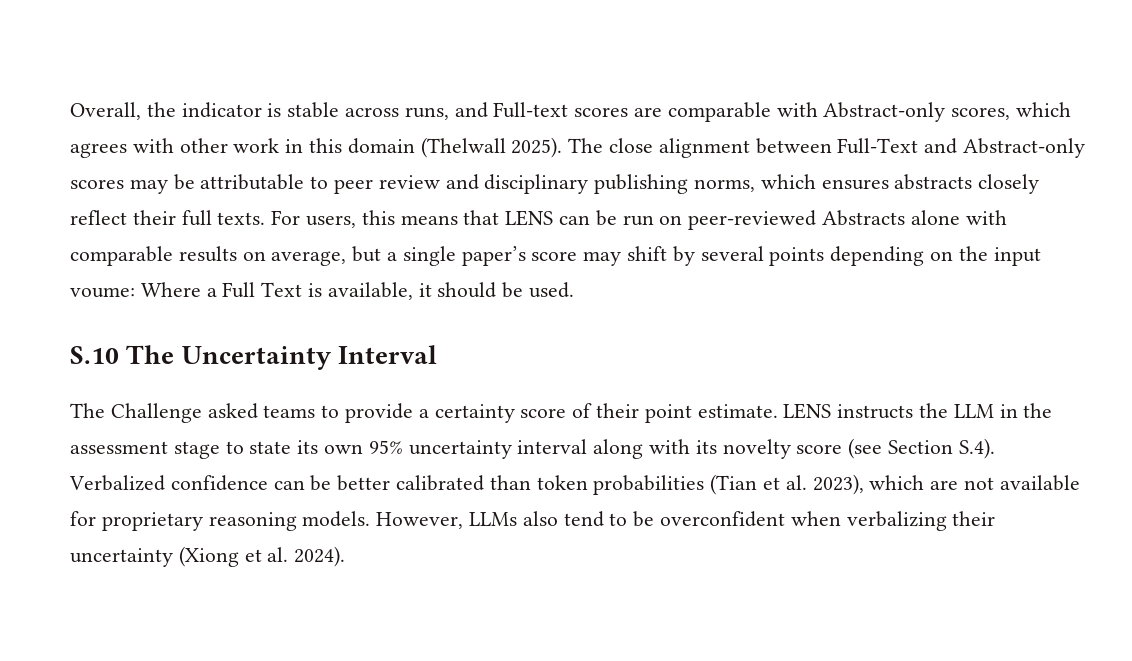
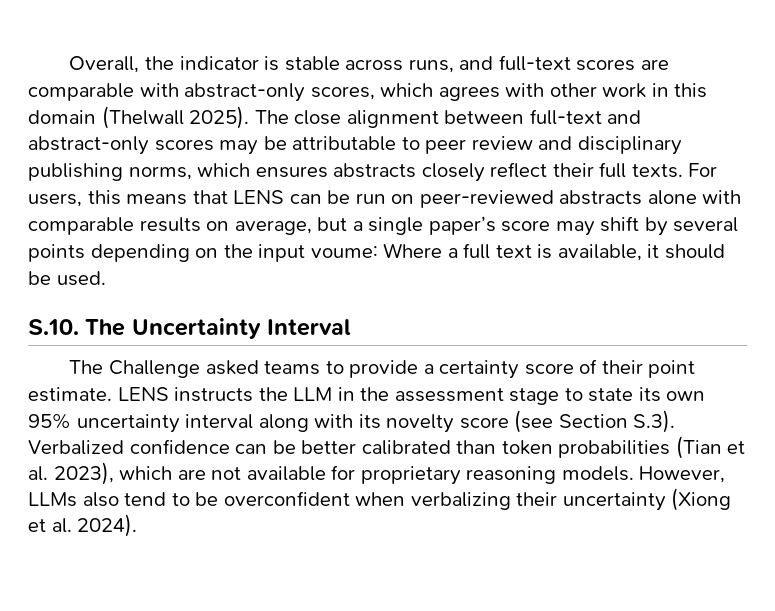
[493,102,569,118] Full-text -> [498,55,571,71] full-text
[823,102,946,122] Abstract-only -> [184,83,306,102] abstract-only
[837,138,1086,158] Full-Text and Abstract-only -> [529,109,642,125] [28,136,149,155] full-text and abstract-only
[822,210,906,226] Abstracts -> [559,190,643,205] abstracts
[222,282,303,298] Full Text -> [463,243,532,259] full text
[70,346,119,364] S.10 -> [28,319,79,335] S.10.
[958,438,995,459] S.4). -> [633,410,676,433] S.3).

